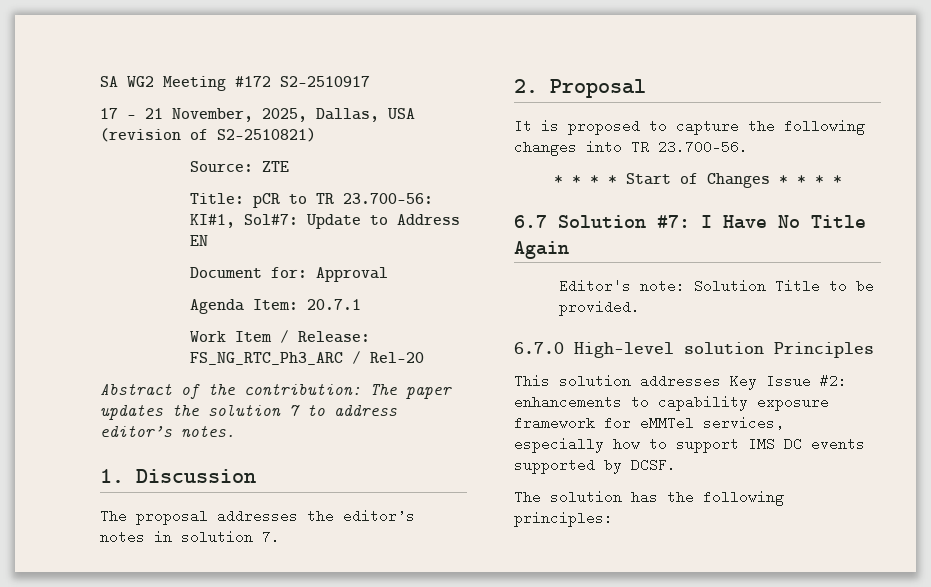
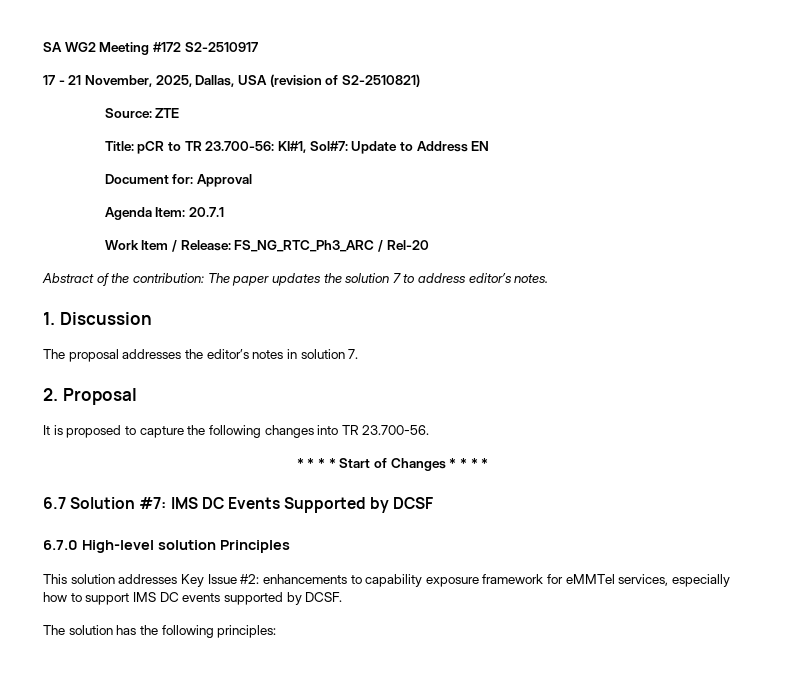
[701,215,866,229] [514,241,569,259] [558,279,874,293] [558,300,640,316] I Have No Title Again // Editor's note: Solution Title to be provided. -> [170,497,434,513] IMS DC Events Supported by DCSF

